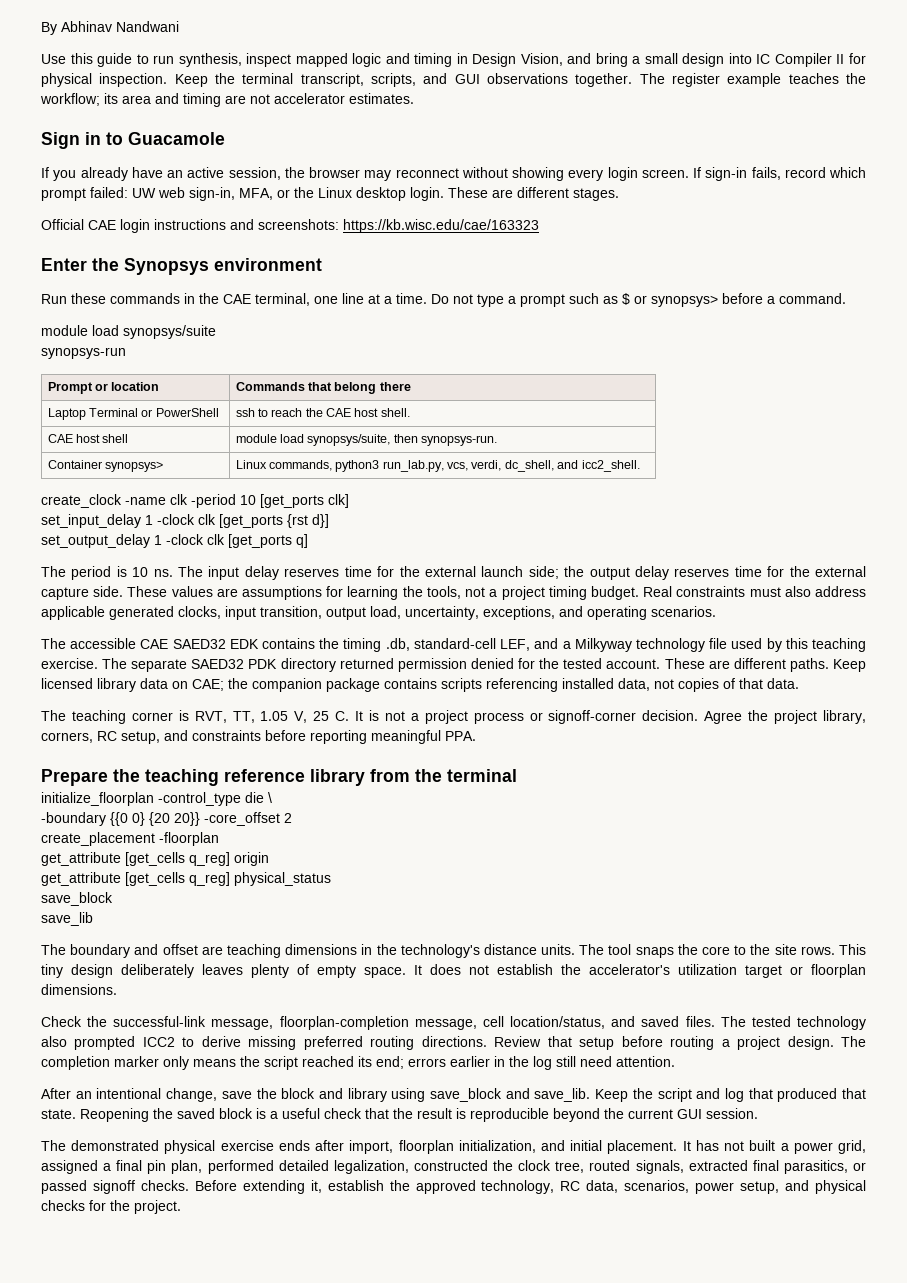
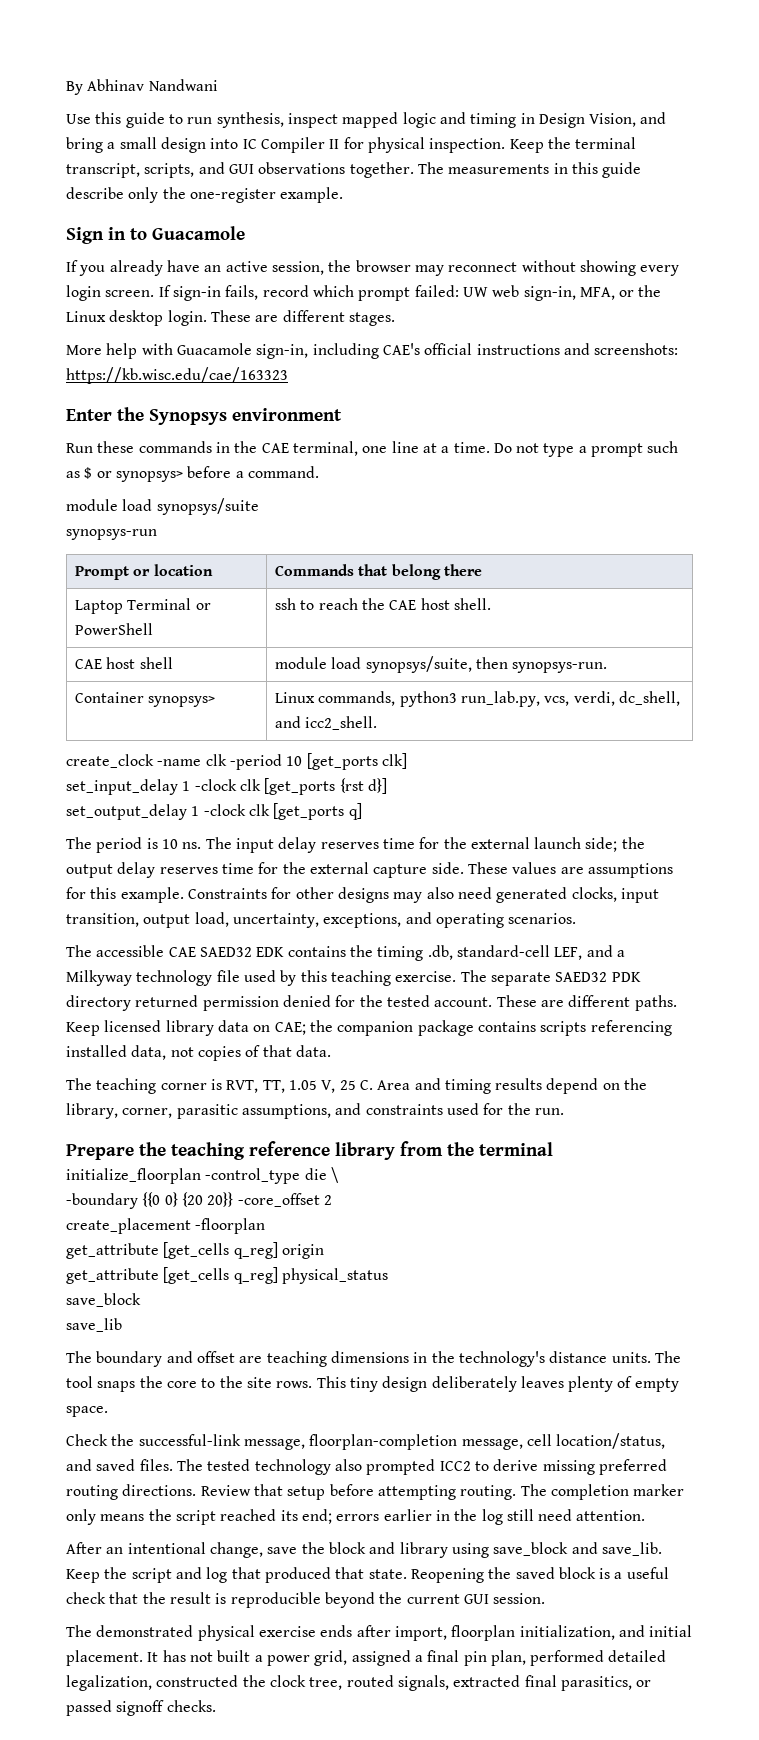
[672,73,867,87] [40,93,414,107] register example teaches the workflow; its area and timing are not accelerator estimates. -> [448,162,642,178] [66,187,344,203] measurements in this guide describe only the one-register example.
[41,219,150,233] Official CAE login -> [66,343,473,359] More help with Guacamole sign-in, including CAE's official
[347,586,867,600] [41,606,105,620] learning the tools, not a project timing budget. Real constraints must also address applicable -> [90,887,492,903] this example. Constraints for other designs may also need
[355,710,867,724] [41,730,476,744] It is not a project process or signoff-corner decision. Agree the project library, corners, RC setup, and constraints before reporting meaningful PPA. -> [377,1078,648,1094] [66,1103,564,1119] Area and timing results depend on the library, corner, parasitic assumptions, and constraints used for the run.
[414,964,866,978] [41,984,117,995] It does not establish the accelerator's utilization target or floorplan dimensions. -> (108, 1411) none
[670,1036,834,1050] routing a project design. -> [377,1485,517,1500] attempting routing.
[194,1180,866,1194] [41,1200,181,1214] Before extending it, establish the approved technology, RC data, scenarios, power setup, and physical checks for the project. -> (216, 1706) none

